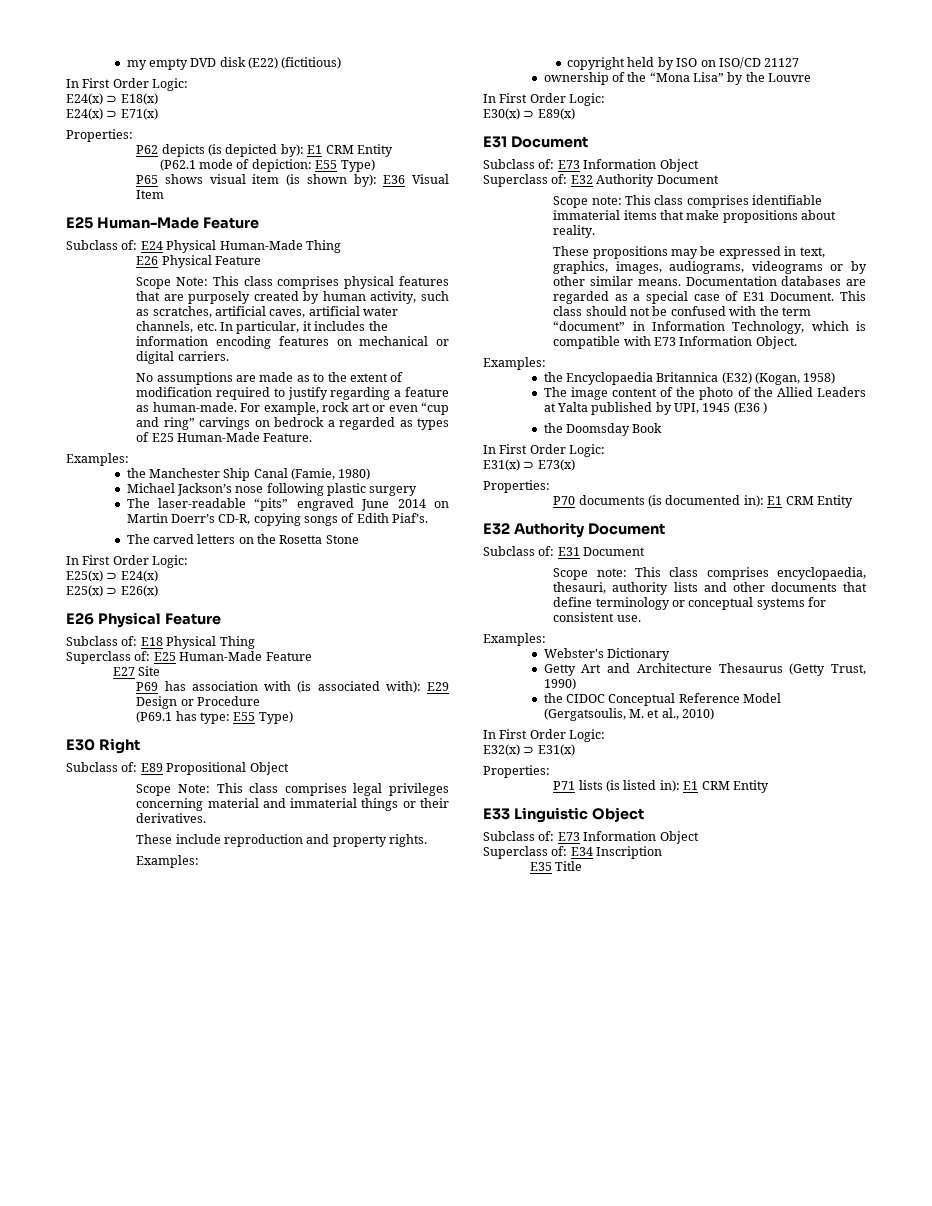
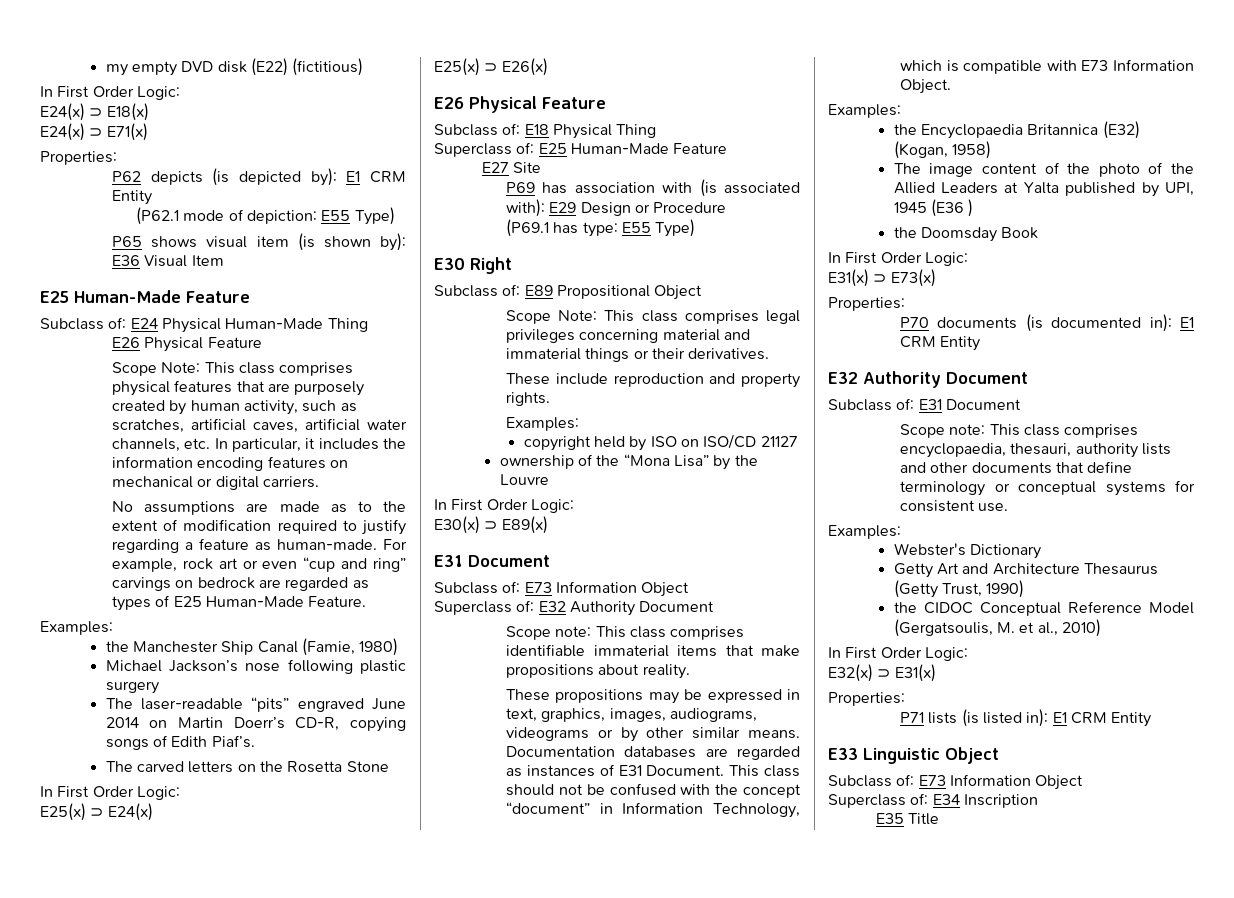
[327,420,335,427] a -> [259,579,282,588] are
[633,291,720,304] a special case -> [526,765,595,777] instances
[781,307,811,316] term -> [743,784,801,798] concept

